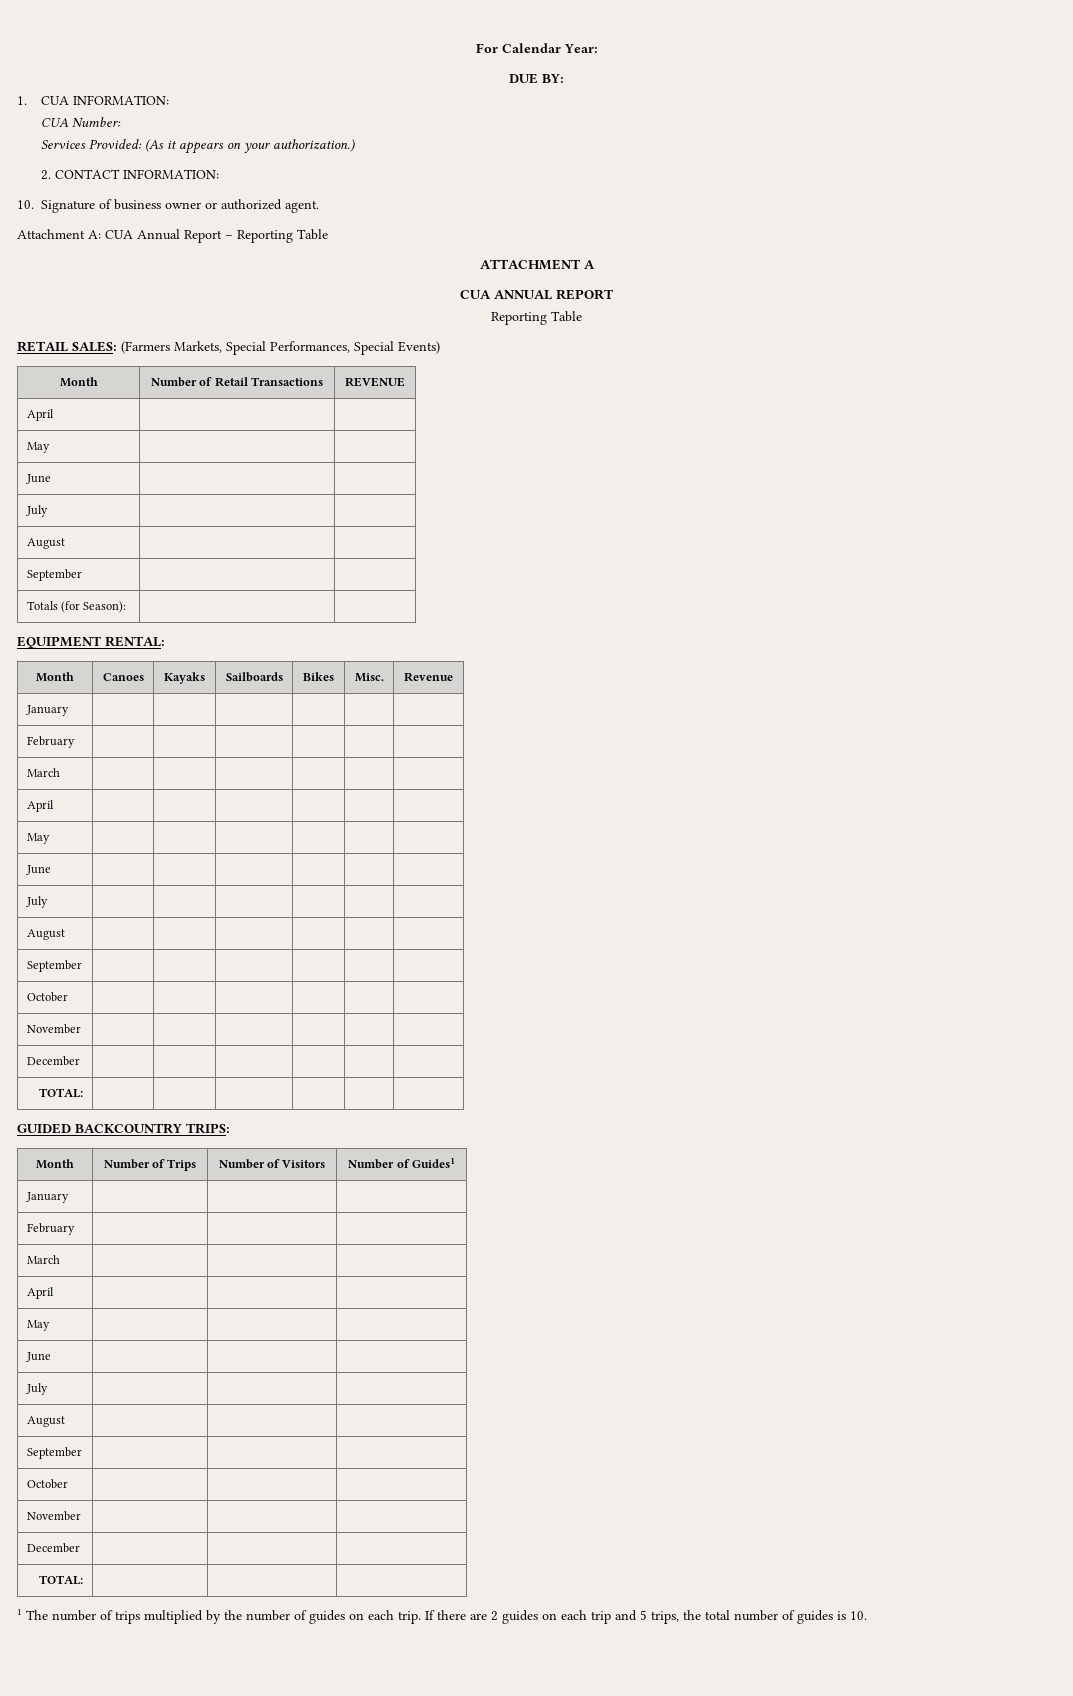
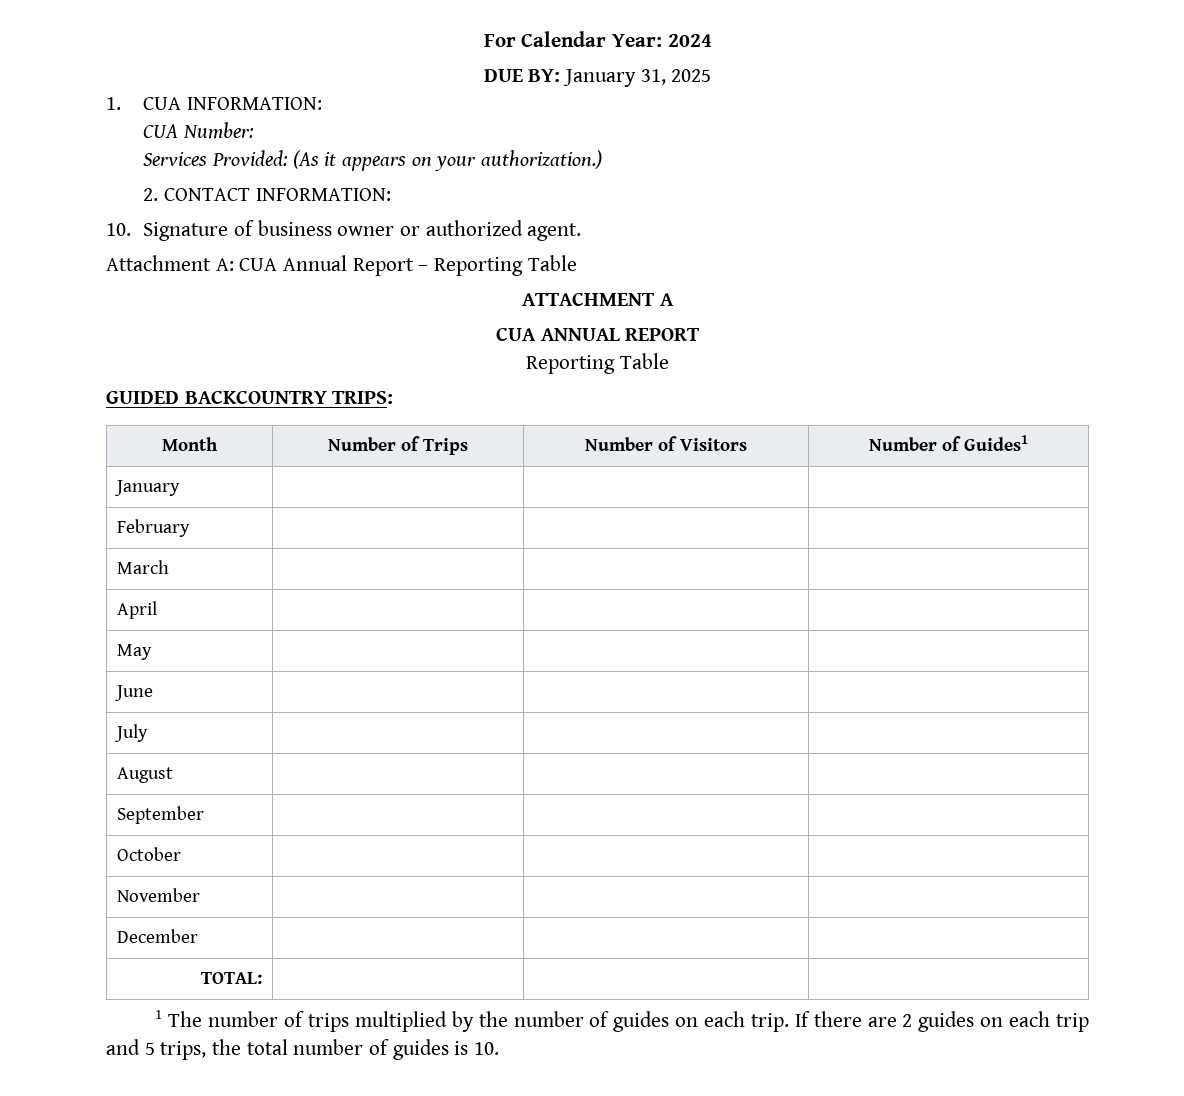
(598, 48) none -> [667,34,712,47] 2024
(564, 78) none -> [563,69,712,87] January 31, 2025
[17,341,440,355] [59,377,98,387] [150,377,324,387] [345,377,405,387] [26,409,54,421] [26,442,50,453] [25,474,51,484] [25,505,48,517] [26,538,65,549] [26,569,82,581] [26,601,127,613] [17,636,165,649] [36,672,74,682] [102,673,144,681] [164,672,205,684] [225,672,283,682] [303,672,334,681] [354,673,384,682] [404,672,453,682] [25,705,69,716] [26,736,75,748] [26,768,60,777] [26,800,54,812] [26,833,50,844] [25,865,51,875] [25,896,48,908] [26,929,65,940] [26,960,82,972] [26,992,68,1002] [26,1024,81,1034] [26,1056,80,1066] [39,1088,84,1098] // RETAIL SALES: (Farmers Markets, Special Performances, Special Events) // Month | Number of Retail Transactions | REVENUE // April | | // May | | // June | | // July | | // August | | // September | | // Totals (for Season): | | // EQUIPMENT RENTAL: // Month | Canoes | Kayaks | Sailboards | Bikes | Misc. | Revenue // January | | | | | | // February | | | | | | // March | | | | | | // April | | | | | | // May | | | | | | // June | | | | | | // July | | | | | | // August | | | | | | // September | | | | | | // October | | | | | | // November | | | | | | // December | | | | | | // TOTAL: | | | | | | -> (669, 361) none

